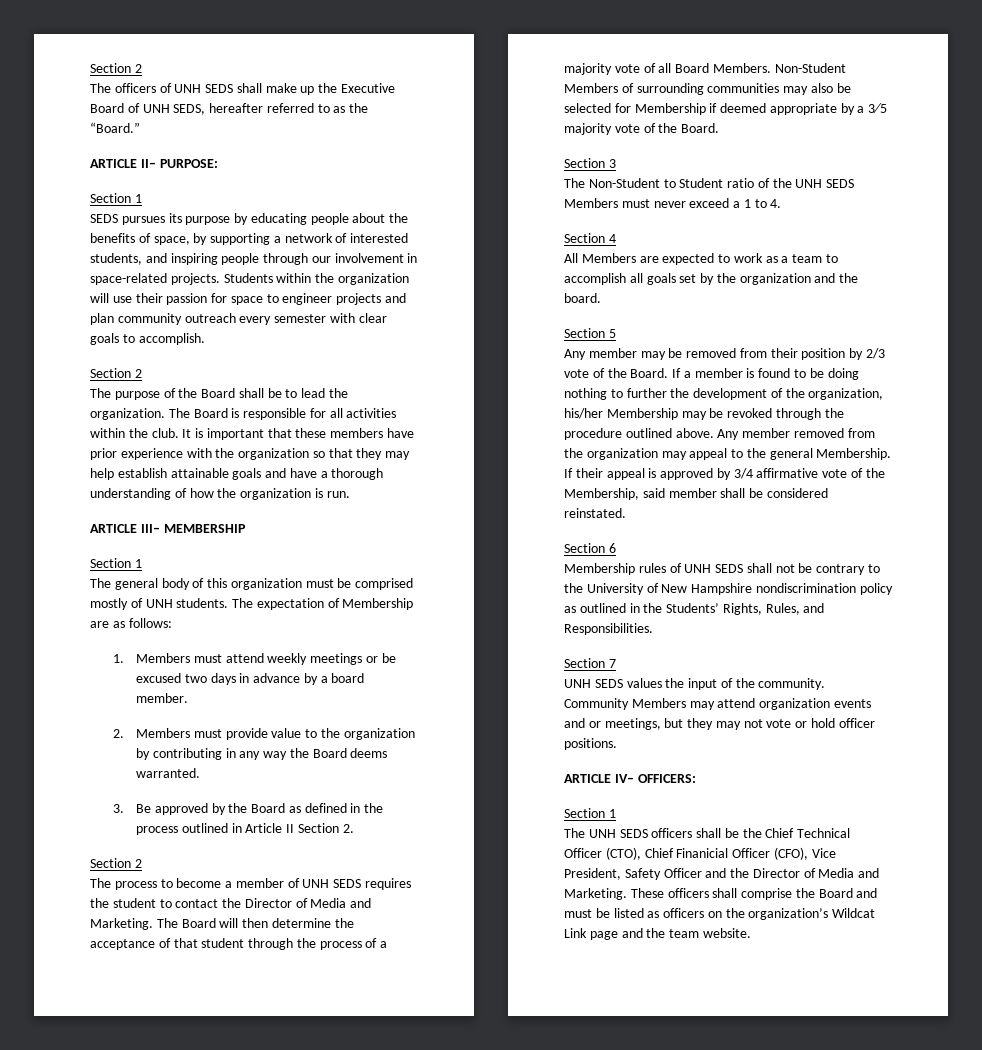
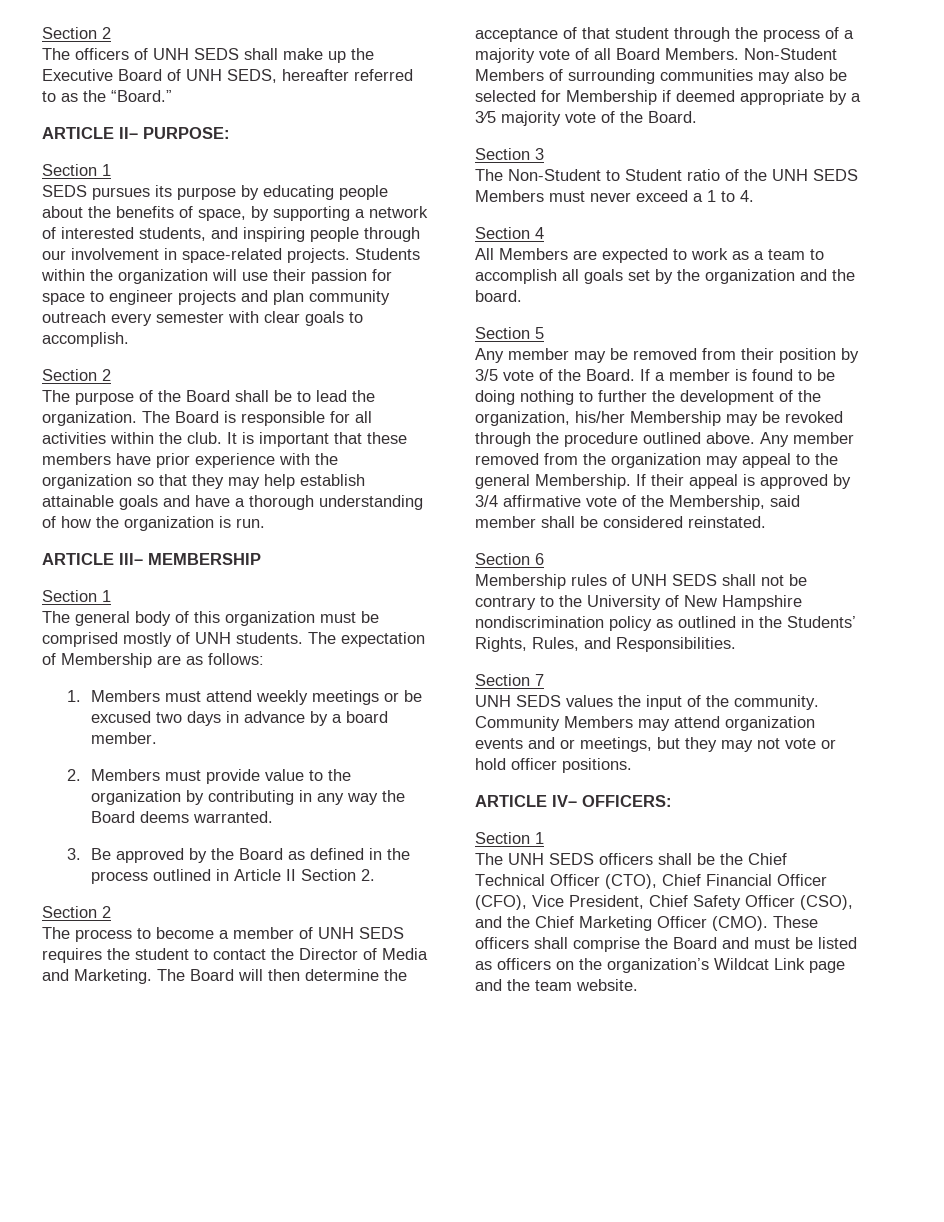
[866,348,886,359] 2/3 -> [475,369,498,381] 3/5
[676,848,729,858] Finanicial -> [706,874,772,886] Financial
(621, 874) none -> [649,895,688,907] Chief
[705,868,880,878] [564,888,627,900] and the Director of Media and Marketing. -> [800,895,853,910] [475,916,768,931] (CSO), and the Chief Marketing Officer (CMO).

